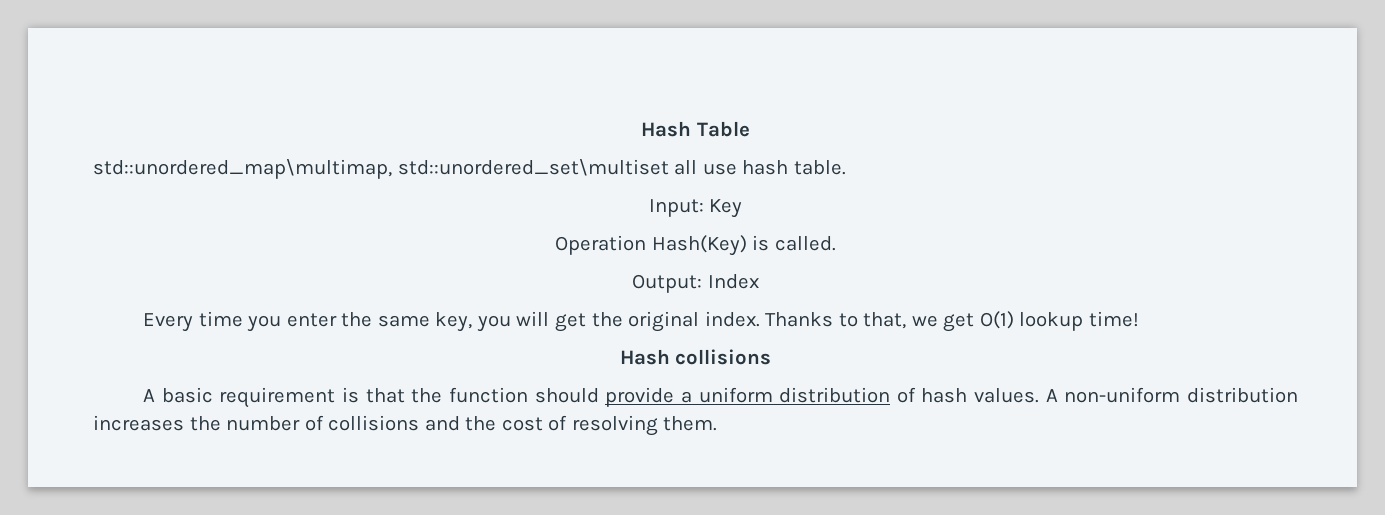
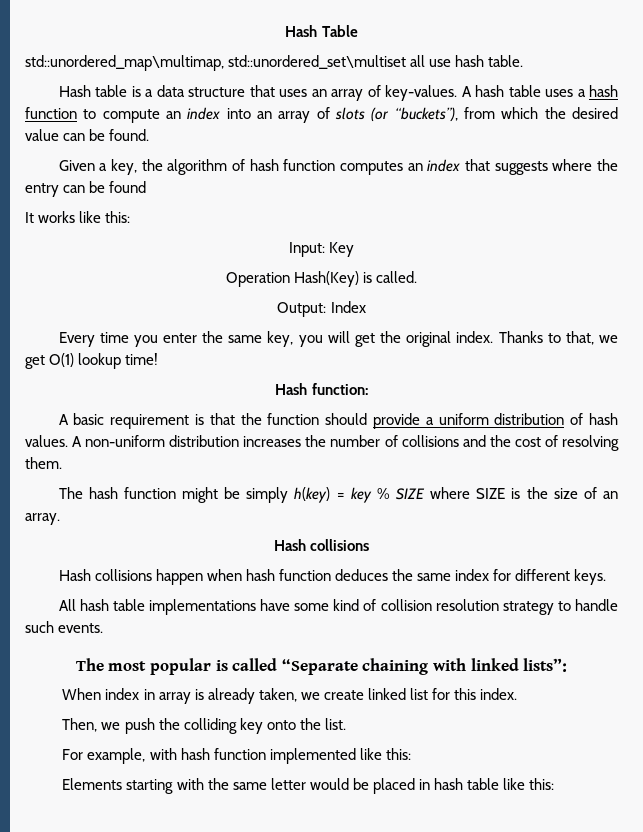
(846, 167) none -> [58,85,619,101] [25,107,618,123] [25,129,150,141] [58,159,619,175] [25,181,147,197] [25,211,131,223] // Hash table is a data structure that uses an array of key-values. A hash table uses a hash function to compute an index into an array of slots (or “buckets”), from which the desired value can be found. // Given a key, the algorithm of hash function computes an index that suggests where the entry can be found // It works like this:
[675,349,772,365] collisions -> [311,383,368,395] function:
(718, 423) none -> [58,487,619,503] [25,513,60,525] [273,539,370,551] [58,569,607,585] [58,599,618,615] [25,621,104,633] [75,658,568,675] [62,688,518,704] [62,718,346,734] [62,748,411,764] [62,778,555,794] // The hash function might be simply h(key) = key % SIZE where SIZE is the size of an array. // Hash collisions // Hash collisions happen when hash function deduces the same index for different keys. // All hash table implementations have some kind of collision resolution strategy to handle such events. // The most popular is called “Separate chaining with linked lists”: // When index in array is already taken, we create linked list for this index. // Then, we push the colliding key onto the list. // For example, with hash function implemented like this: // Elements starting with the same letter would be placed in hash table like this:

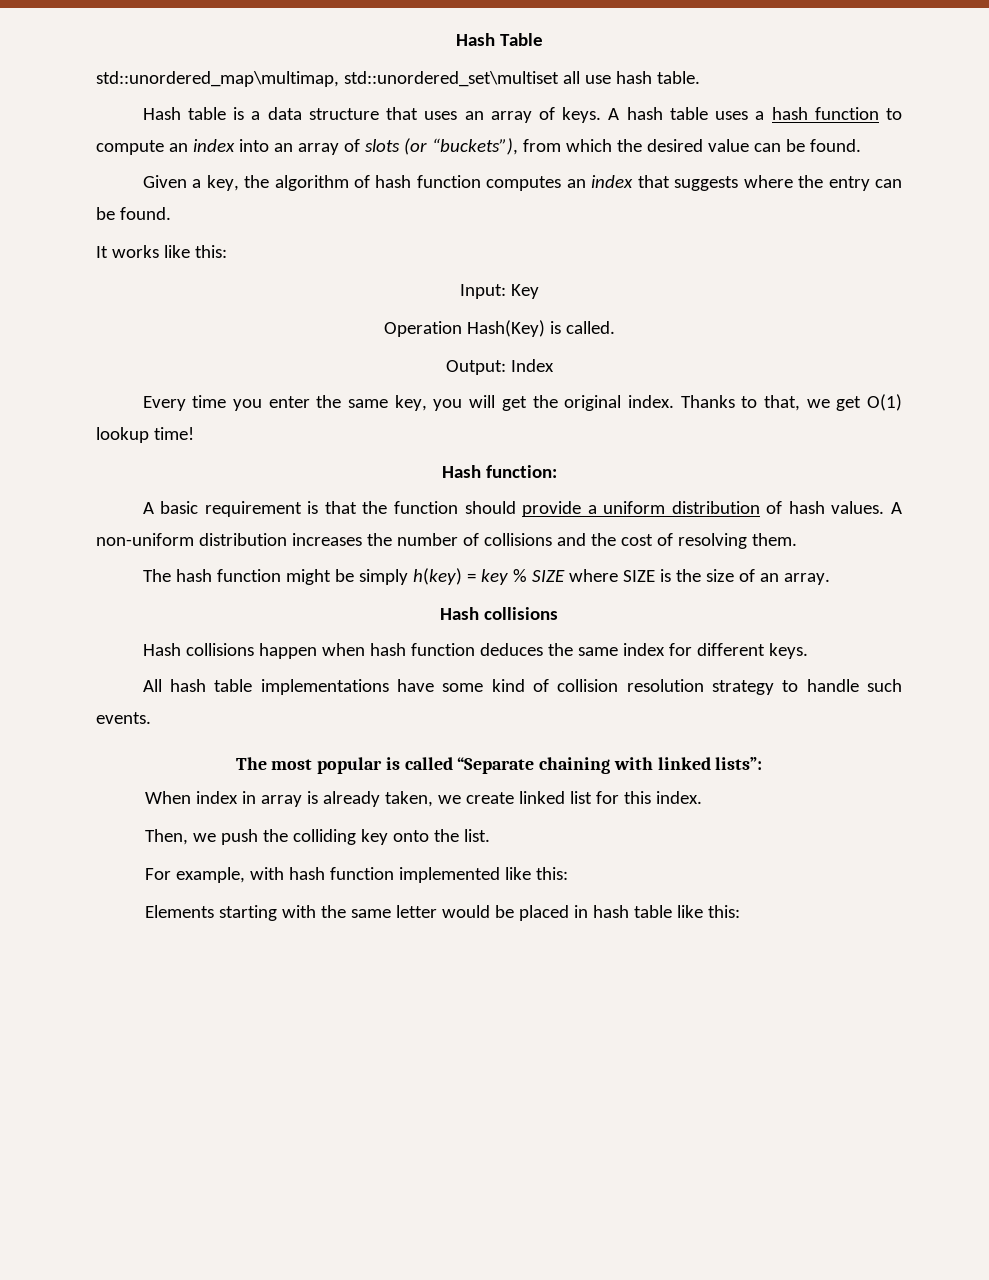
[385,85,458,101] key-values. -> [562,107,602,123] keys.
[109,181,147,193] found -> [119,207,171,220] found.

